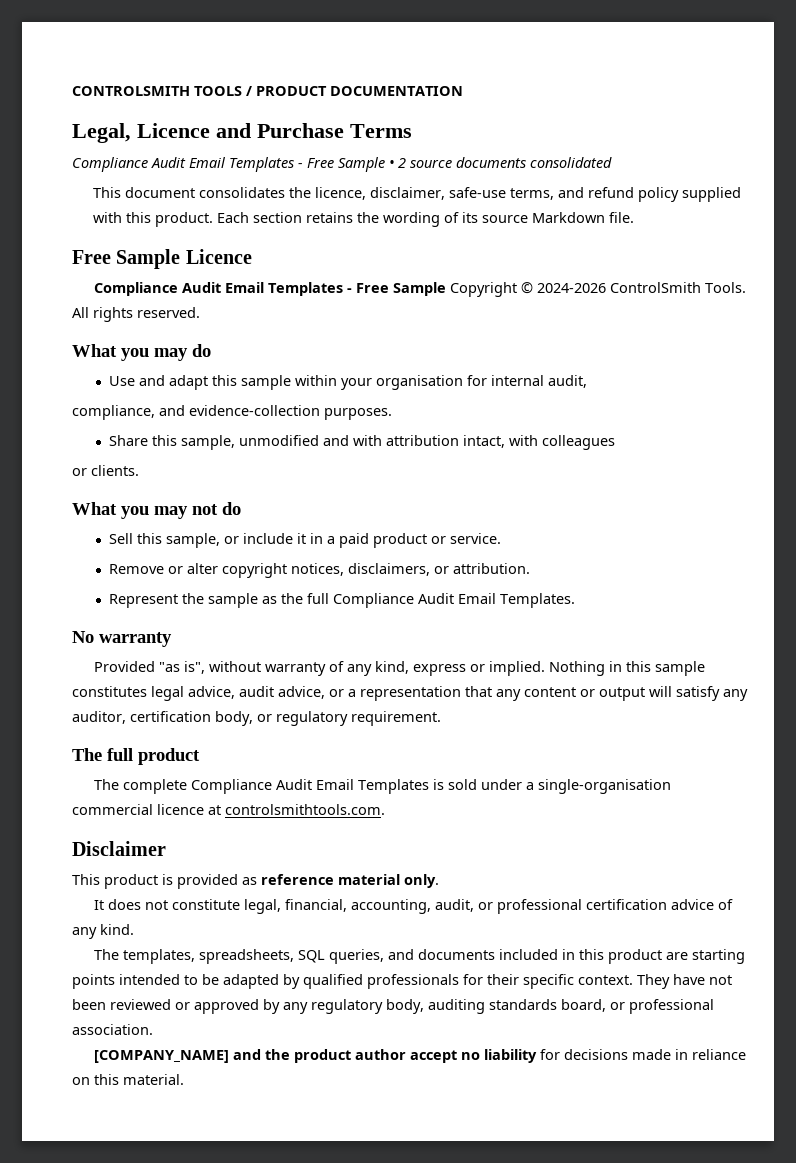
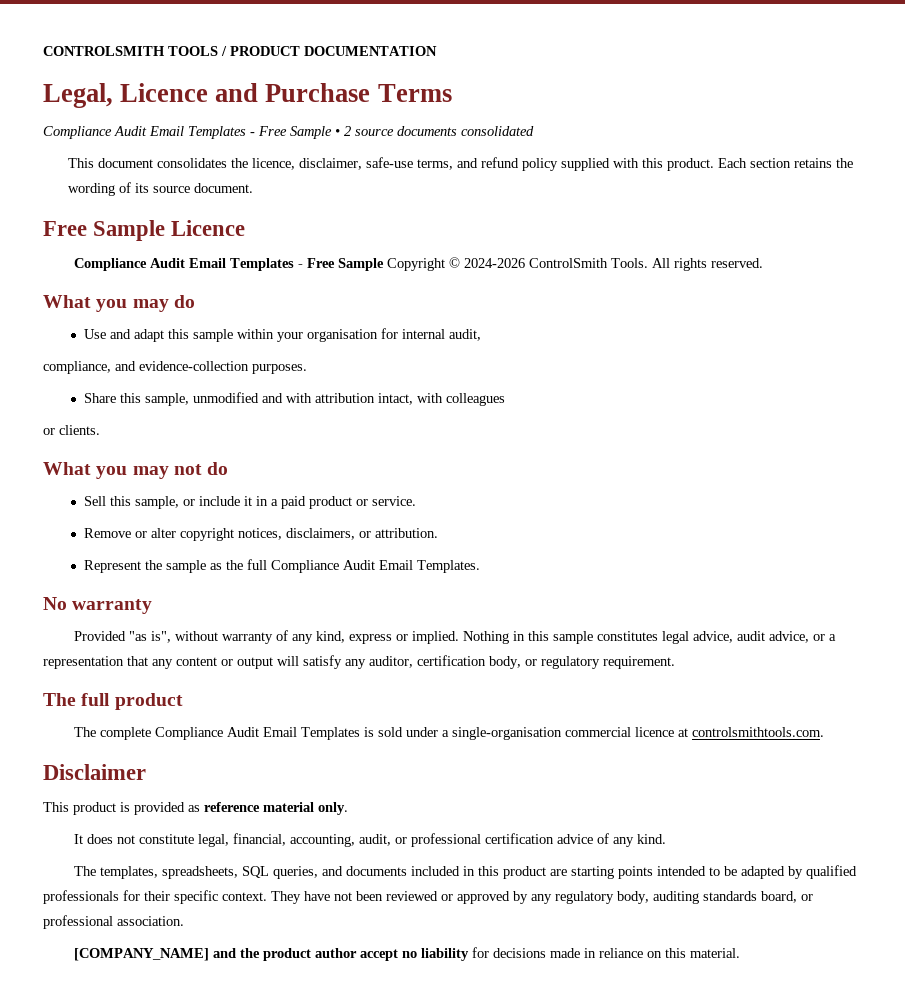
[532,212,635,223] Markdown file. -> [193,183,253,193] document.

